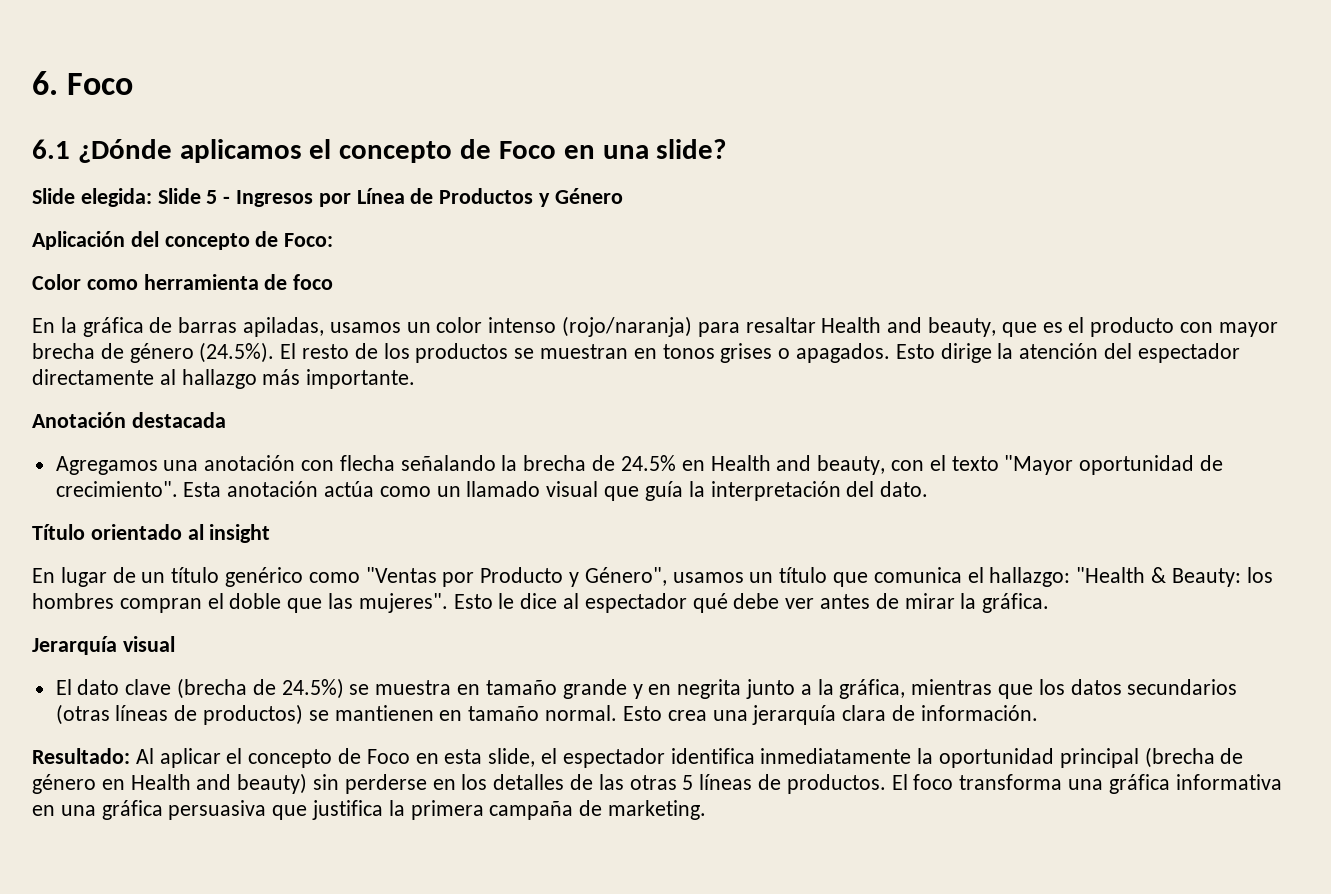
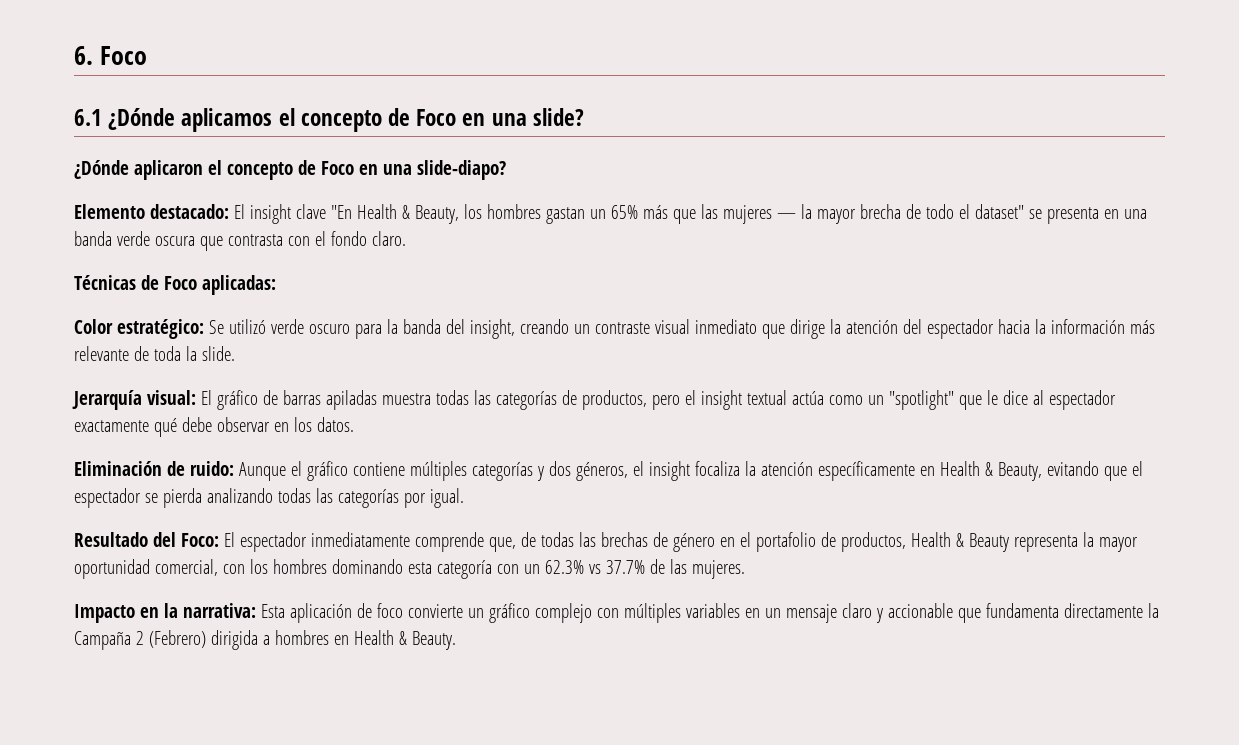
[32,188,623,207] [32,231,334,250] [32,274,334,290] [32,316,1278,337] [32,342,935,363] Slide elegida: Slide 5 - Ingresos por Línea de Productos y Género // Aplicación del concepto de Foco: // Color como herramienta de foco // En la gráfica de barras apiladas, usamos un color intenso (rojo/naranja) para resaltar Health and beauty, que es el producto con mayor brecha de género (24.5%). El resto de los productos se muestran en tonos grises o apagados. Esto -> [74,160,506,180] [74,204,1147,224] [74,231,406,251] [74,275,276,295] [74,319,785,339] ¿Dónde aplicaron el concepto de Foco en una slide-diapo? // Elemento destacado: El insight clave "En Health & Beauty, los hombres gastan un 65% más que las mujeres — la mayor brecha de todo el dataset" se presenta en una banda verde oscura que contrasta con el fondo claro. // Técnicas de Foco aplicadas: // Color estratégico: Se utilizó verde oscuro para la banda del insight, creando un contraste visual inmediato que
[32,369,416,389] [32,412,226,428] [55,455,1223,475] [55,481,929,501] [32,524,271,543] [32,567,1273,587] [32,593,493,613] directamente al hallazgo más importante. // Anotación destacada // Agregamos una anotación con flecha señalando la brecha de 24.5% en Health and beauty, con el texto "Mayor oportunidad de crecimiento". Esta anotación actúa como un llamado visual que guía la interpretación del dato. // Título orientado al insight // En lugar de un título genérico como "Ventas por Producto y Género", usamos un título que comunica el hallazgo: "Health & Beauty: los hombres compran el doble que las mujeres". Esto -> [997,319,1155,334] [74,346,235,361] [72,390,982,410] hacia la información más relevante de toda la slide. // Jerarquía visual: El gráfico de barras apiladas muestra todas las categorías de productos, pero el insight textual actúa como un "spotlight" que
(687, 603) none -> [74,420,149,432] exactamente
[785,593,1050,613] [32,636,175,655] [55,678,1238,699] [55,704,1038,725] [32,747,1244,768] [32,773,1282,794] [32,800,707,820] ver antes de mirar la gráfica. // Jerarquía visual // El dato clave (brecha de 24.5%) se muestra en tamaño grande y en negrita junto a la gráfica, mientras que los datos secundarios (otras líneas de productos) se mantienen en tamaño normal. Esto crea una jerarquía clara de información. // Resultado: Al aplicar el concepto de Foco en esta slide, el espectador identifica inmediatamente la oportunidad principal (brecha de género en Health and beauty) sin perderse en los detalles de las otras 5 líneas de productos. El foco transforma una gráfica informativa en una gráfica persuasiva que justifica la primera campaña de marketing. -> [216,417,354,432] [74,461,1143,481] [74,488,464,508] [74,532,1138,552] [74,559,745,579] [74,603,1159,623] [74,630,456,650] observar en los datos. // Eliminación de ruido: Aunque el gráfico contiene múltiples categorías y dos géneros, el insight focaliza la atención específicamente en Health & Beauty, evitando que el espectador se pierda analizando todas las categorías por igual. // Resultado del Foco: El espectador inmediatamente comprende que, de todas las brechas de género en el portafolio de productos, Health & Beauty representa la mayor oportunidad comercial, con los hombres dominando esta categoría con un 62.3% vs 37.7% de las mujeres. // Impacto en la narrativa: Esta aplicación de foco convierte un gráfico complejo con múltiples variables en un mensaje claro y accionable que fundamenta directamente la Campaña 2 (Febrero) dirigida a hombres en Health & Beauty.

